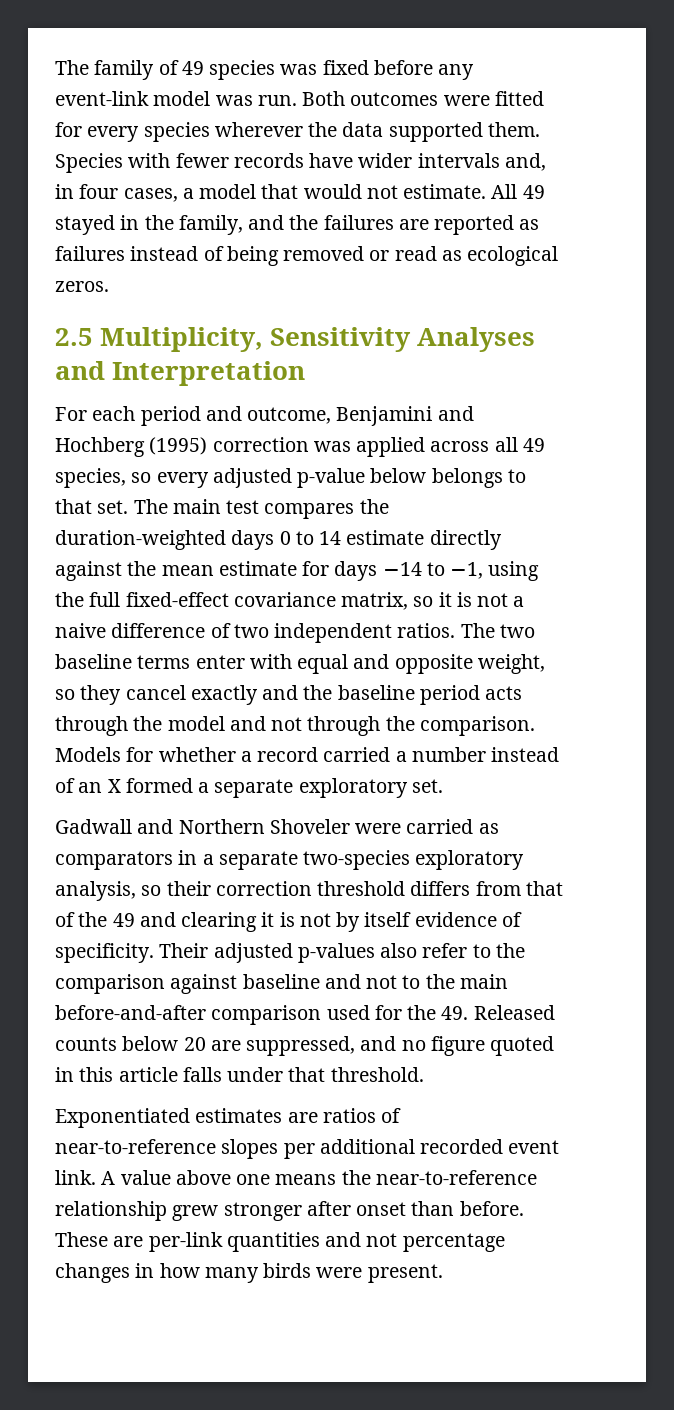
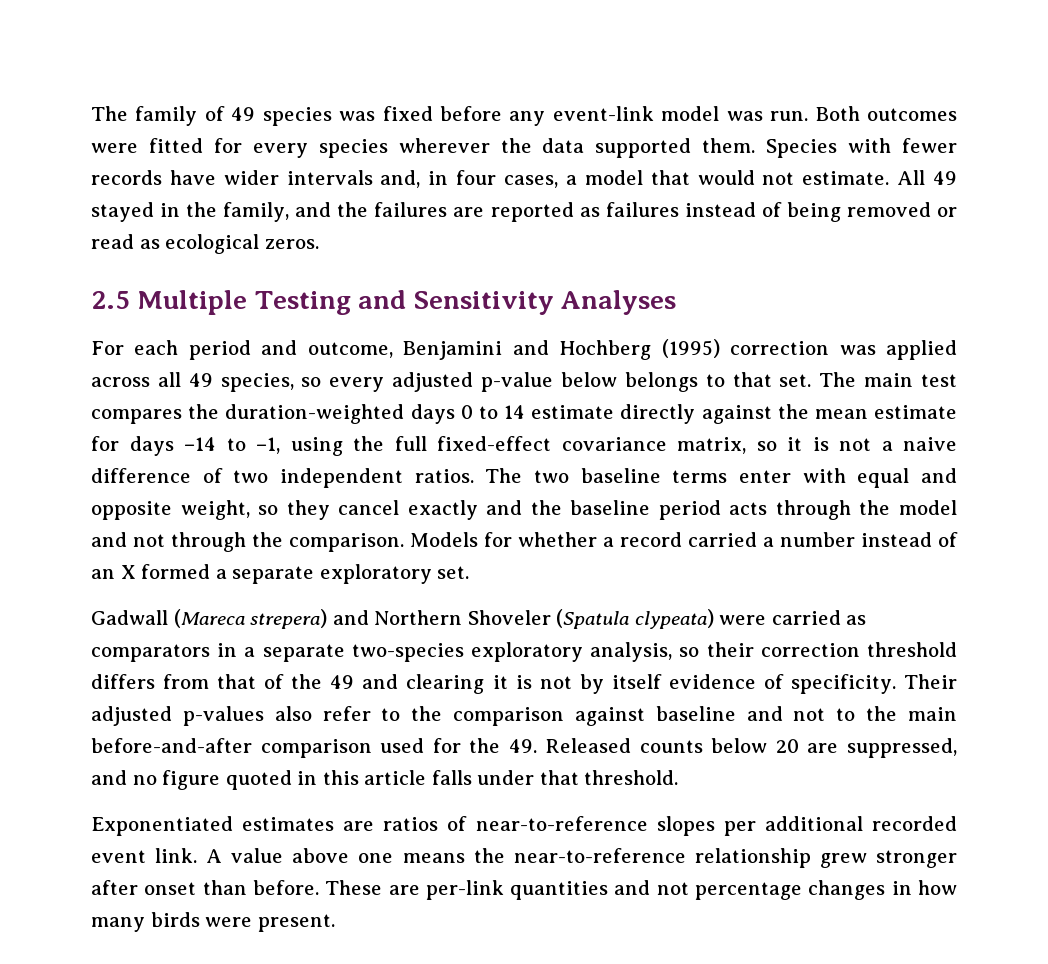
[100,327,264,352] Multiplicity, -> [137,290,407,315] Multiple Testing and
[55,361,306,386] and Interpretation -> (677, 302) none
(132, 826) none -> [173,609,328,629] (Mareca strepera)
(350, 826) none -> [556,609,714,629] (Spatula clypeata)

